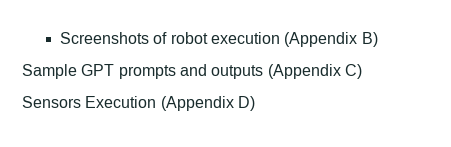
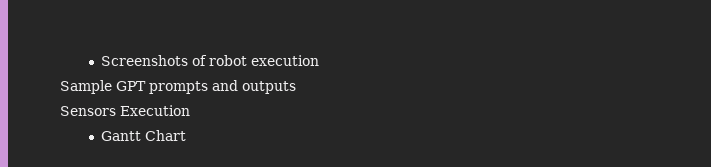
[284,32,378,47] (Appendix B) -> (320, 60) none
[267,64,362,79] (Appendix C) -> (296, 87) none
[160,96,255,111] (Appendix D) -> [101,130,187,141] // Gantt Chart

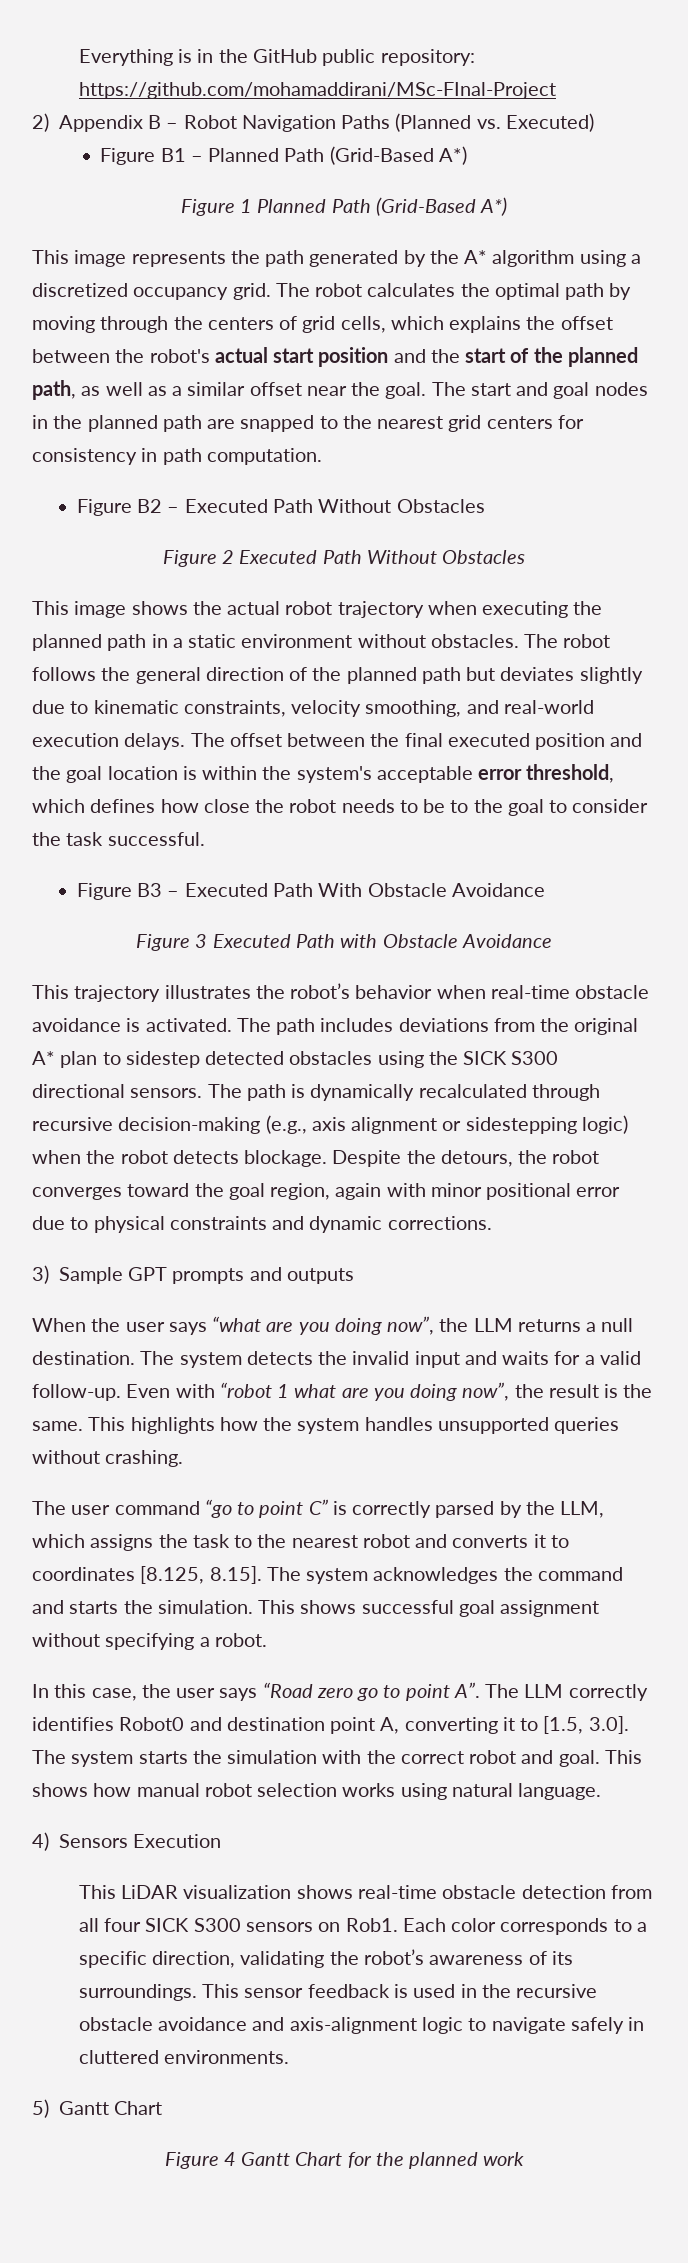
[101,55,320,66] Screenshots of robot execution // -> [78,49,475,66] [78,82,556,99] [32,113,594,132] [100,146,467,165] [180,197,508,216] [32,250,641,267] [32,283,632,300] [32,316,613,333] [32,347,638,367] [32,380,648,400] [32,415,584,432] [32,448,322,465] [76,499,485,516] [162,550,526,567] [32,601,603,618] [32,634,611,651] [32,667,643,684] [32,700,594,717] [32,733,643,750] [32,764,615,783] [32,799,649,816] [32,832,205,846] [76,883,545,900] [136,934,552,951] [32,983,650,1002] [32,1018,639,1035] [32,1051,559,1068] [32,1084,600,1101] [32,1115,628,1134] [32,1150,600,1167] [32,1183,621,1200] [32,1216,492,1233] [32,1265,49,1284] Everything is in the GitHub public repository: https://github.com/mohamaddirani/MSc-FInal-Project // 2) Appendix B – Robot Navigation Paths (Planned vs. Executed) // Figure B1 – Planned Path (Grid-Based A*) // Figure 1 Planned Path (Grid-Based A*) // This image represents the path generated by the A* algorithm using a discretized occupancy grid. The robot calculates the optimal path by moving through the centers of grid cells, which explains the offset between the robot's actual start position and the start of the planned path, as well as a similar offset near the goal. The start and goal nodes in the planned path are snapped to the nearest grid centers for consistency in path computation. // Figure B2 – Executed Path Without Obstacles // Figure 2 Executed Path Without Obstacles // This image shows the actual robot trajectory when executing the planned path in a static environment without obstacles. The robot follows the general direction of the planned path but deviates slightly due to kinematic constraints, velocity smoothing, and real-world execution delays. The offset between the final executed position and the goal location is within the system's acceptable error threshold, which defines how close the robot needs to be to the goal to consider the task successful. // Figure B3 – Executed Path With Obstacle Avoidance // Figure 3 Executed Path with Obstacle Avoidance // This trajectory illustrates the robot’s behavior when real-time obstacle avoidance is activated. The path includes deviations from the original A* plan to sidestep detected obstacles using the SICK S300 directional sensors. The path is dynamically recalculated through recursive decision-making (e.g., axis alignment or sidestepping logic) when the robot detects blockage. Despite the detours, the robot converges toward the goal region, again with minor positional error due to physical constraints and dynamic corrections. // 3)
[60,105,190,116] [101,130,187,141] Sensors Execution // Gantt Chart -> [32,1316,634,1335] [32,1351,641,1368] [32,1382,653,1401] [32,1417,620,1434] [32,1450,184,1467] [32,1499,605,1518] [32,1534,569,1551] [32,1566,623,1584] [32,1600,600,1617] [32,1633,267,1650] [32,1682,648,1701] [32,1716,629,1734] [32,1750,642,1767] [32,1783,602,1800] [32,1832,222,1851] [78,1885,652,1899] [78,1918,647,1935] [78,1949,573,1968] [78,1984,598,2001] [78,2017,645,2034] [78,2050,290,2064] [32,2099,163,2118] [164,2152,525,2169] When the user says “what are you doing now”, the LLM returns a null destination. The system detects the invalid input and waits for a valid follow-up. Even with “robot 1 what are you doing now”, the result is the same. This highlights how the system handles unsupported queries without crashing. // The user command “go to point C” is correctly parsed by the LLM, which assigns the task to the nearest robot and converts it to coordinates [8.125, 8.15]. The system acknowledges the command and starts the simulation. This shows successful goal assignment without specifying a robot. // In this case, the user says “Road zero go to point A”. The LLM correctly identifies Robot0 and destination point A, converting it to [1.5, 3.0]. The system starts the simulation with the correct robot and goal. This shows how manual robot selection works using natural language. // 4) Sensors Execution // This LiDAR visualization shows real-time obstacle detection from all four SICK S300 sensors on Rob1. Each color corresponds to a specific direction, validating the robot’s awareness of its surroundings. This sensor feedback is used in the recursive obstacle avoidance and axis-alignment logic to navigate safely in cluttered environments. // 5) Gantt Chart // Figure 4 Gantt Chart for the planned work

